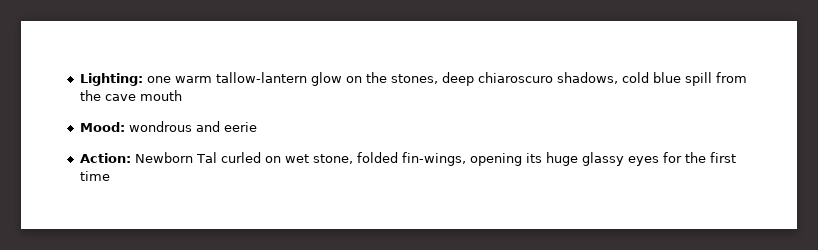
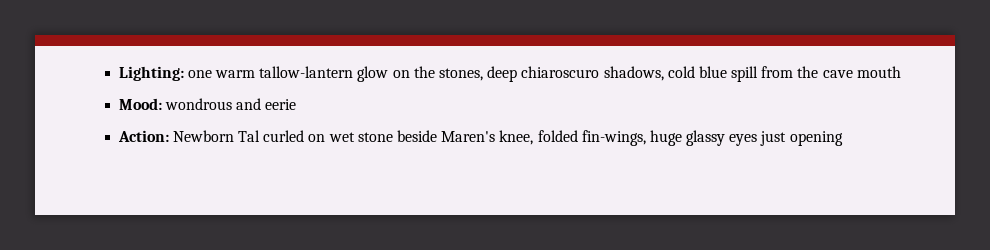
[312,152,736,166] [79,171,110,181] stone, folded fin-wings, opening its huge glassy eyes for the first time -> [357,130,843,146] stone beside Maren's knee, folded fin-wings, huge glassy eyes just opening

